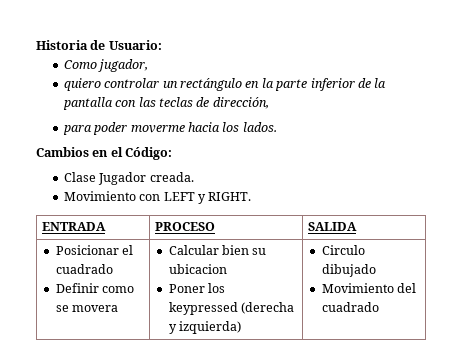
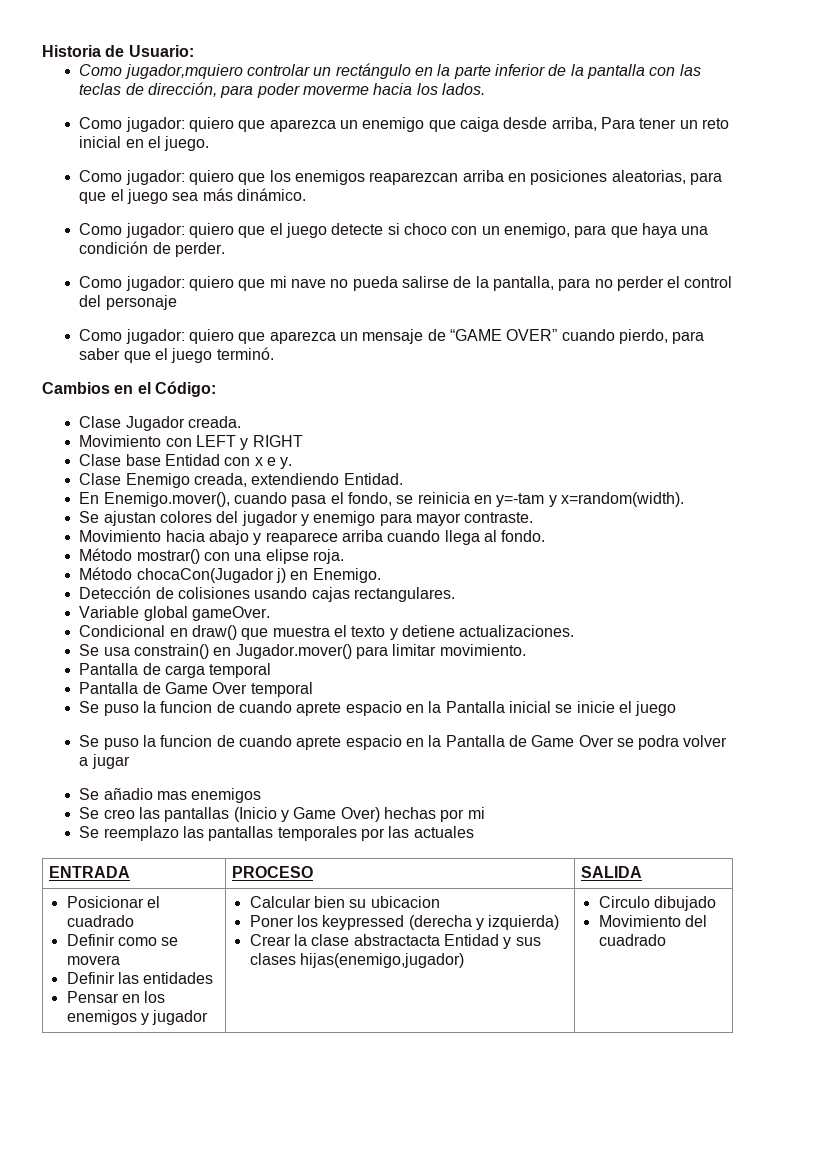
[98,59,149,72] [63,78,101,91] jugador, // quiero -> [124,64,243,79] jugador,mquiero
(269, 103) // -> (217, 89) none
(277, 127) none -> [79,117,729,132] [79,136,210,151] [79,170,722,185] [79,188,306,204] [79,223,709,238] [79,241,225,257] [79,276,733,291] [79,295,177,310] [79,329,705,344] [79,347,274,363] // Como jugador: quiero que aparezca un enemigo que caiga desde arriba, Para tener un reto inicial en el juego. // Como jugador: quiero que los enemigos reaparezcan arriba en posiciones aleatorias, para que el juego sea más dinámico. // Como jugador: quiero que el juego detecte si choco con un enemigo, para que haya una condición de perder. // Como jugador: quiero que mi nave no pueda salirse de la pantalla, para no perder el control del personaje // Como jugador: quiero que aparezca un mensaje de “GAME OVER” cuando pierdo, para saber que el juego terminó.
[208,192,252,201] RIGHT. -> [252,435,303,447] [79,454,293,469] [79,473,403,488] [79,492,684,507] [79,511,534,526] [79,530,546,545] [79,548,344,564] [79,567,381,583] [79,586,455,602] [79,606,270,621] [79,625,575,640] [79,644,526,659] [79,663,272,678] [79,682,313,697] [79,701,677,716] [79,735,728,750] [79,754,130,769] [79,788,262,803] [79,807,485,822] [79,826,474,841] RIGHT // Clase base Entidad con x e y. // Clase Enemigo creada, extendiendo Entidad. // En Enemigo.mover(), cuando pasa el fondo, se reinicia en y=-tam y x=random(width). // Se ajustan colores del jugador y enemigo para mayor contraste. // Movimiento hacia abajo y reaparece arriba cuando llega al fondo. // Método mostrar() con una elipse roja. // Método chocaCon(Jugador j) en Enemigo. // Detección de colisiones usando cajas rectangulares. // Variable global gameOver. // Condicional en draw() que muestra el texto y detiene actualizaciones. // Se usa constrain() en Jugador.mover() para limitar movimiento. // Pantalla de carga temporal // Pantalla de Game Over temporal // Se puso la funcion de cuando aprete espacio en la Pantalla inicial se inicie el juego // Se puso la funcion de cuando aprete espacio en la Pantalla de Game Over se podra volver a jugar // Se añadio mas enemigos // Se creo las pantallas (Inicio y Game Over) hechas por mi // Se reemplazo las pantallas temporales por las actuales
(118, 308) none -> [66,972,214,984] [66,991,166,1003] [66,1010,209,1025] // Definir las entidades // Pensar en los enemigos y jugador
(241, 327) none -> [249,934,541,949] [249,953,465,968] // Crear la clase abstractacta Entidad y sus clases hijas(enemigo,jugador)

